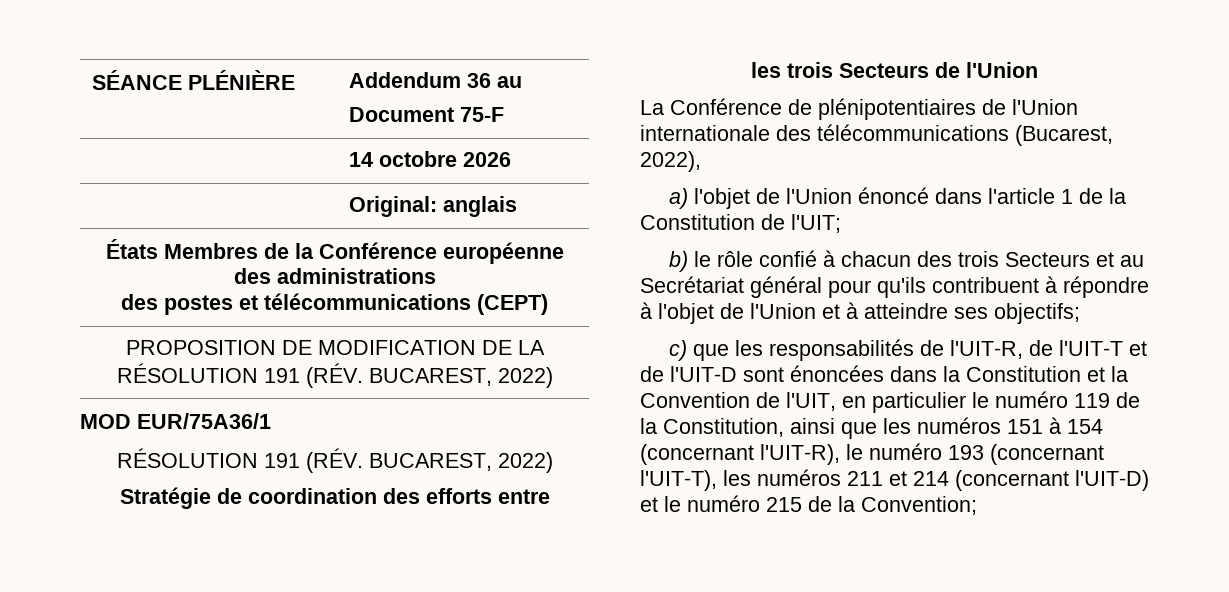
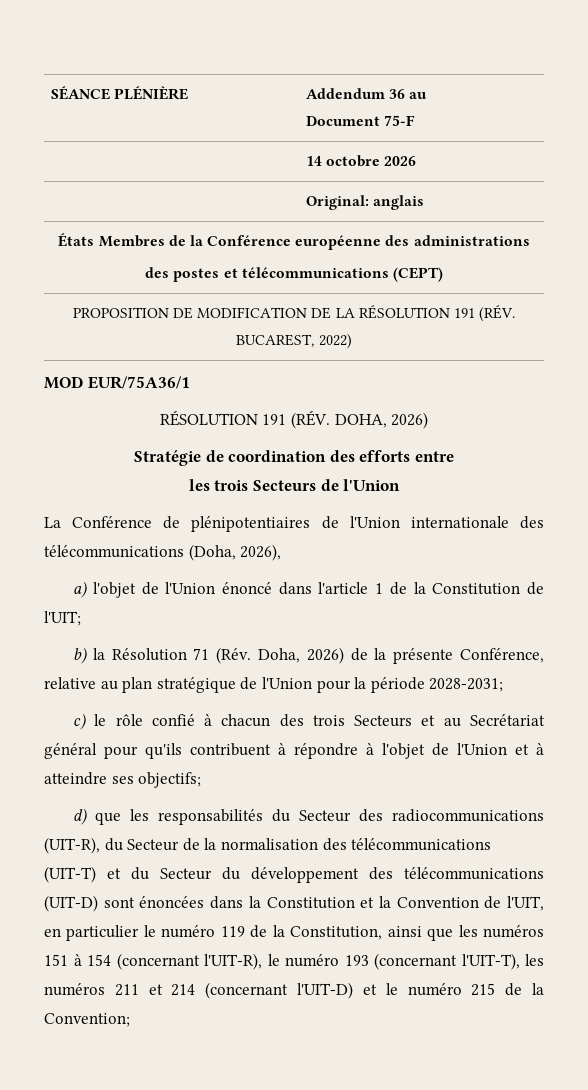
[368,452,553,473] BUCAREST, 2022) -> [334,412,429,429] DOHA, 2026)
[1015,125,1113,146] [640,151,701,172] (Bucarest, 2022), -> [188,544,282,561] (Doha, 2026),
(688, 261) none -> [92,647,544,664] [44,677,504,693] [73,713,87,730] la Résolution 71 (Rév. Doha, 2026) de la présente Conférence, relative au plan stratégique de l'Union pour la période 2028-2031; // c)
[668,340,687,361] c) -> [73,808,88,825] d)
[919,340,1147,359] [640,366,737,382] de l'UIT-R, de l'UIT-T et de l'UIT-D -> [272,809,544,822] [44,837,492,854] [44,866,544,883] [44,895,98,912] du Secteur des radiocommunications (UIT-R), du Secteur de la normalisation des télécommunications (UIT-T) et du Secteur du développement des télécommunications (UIT-D)

